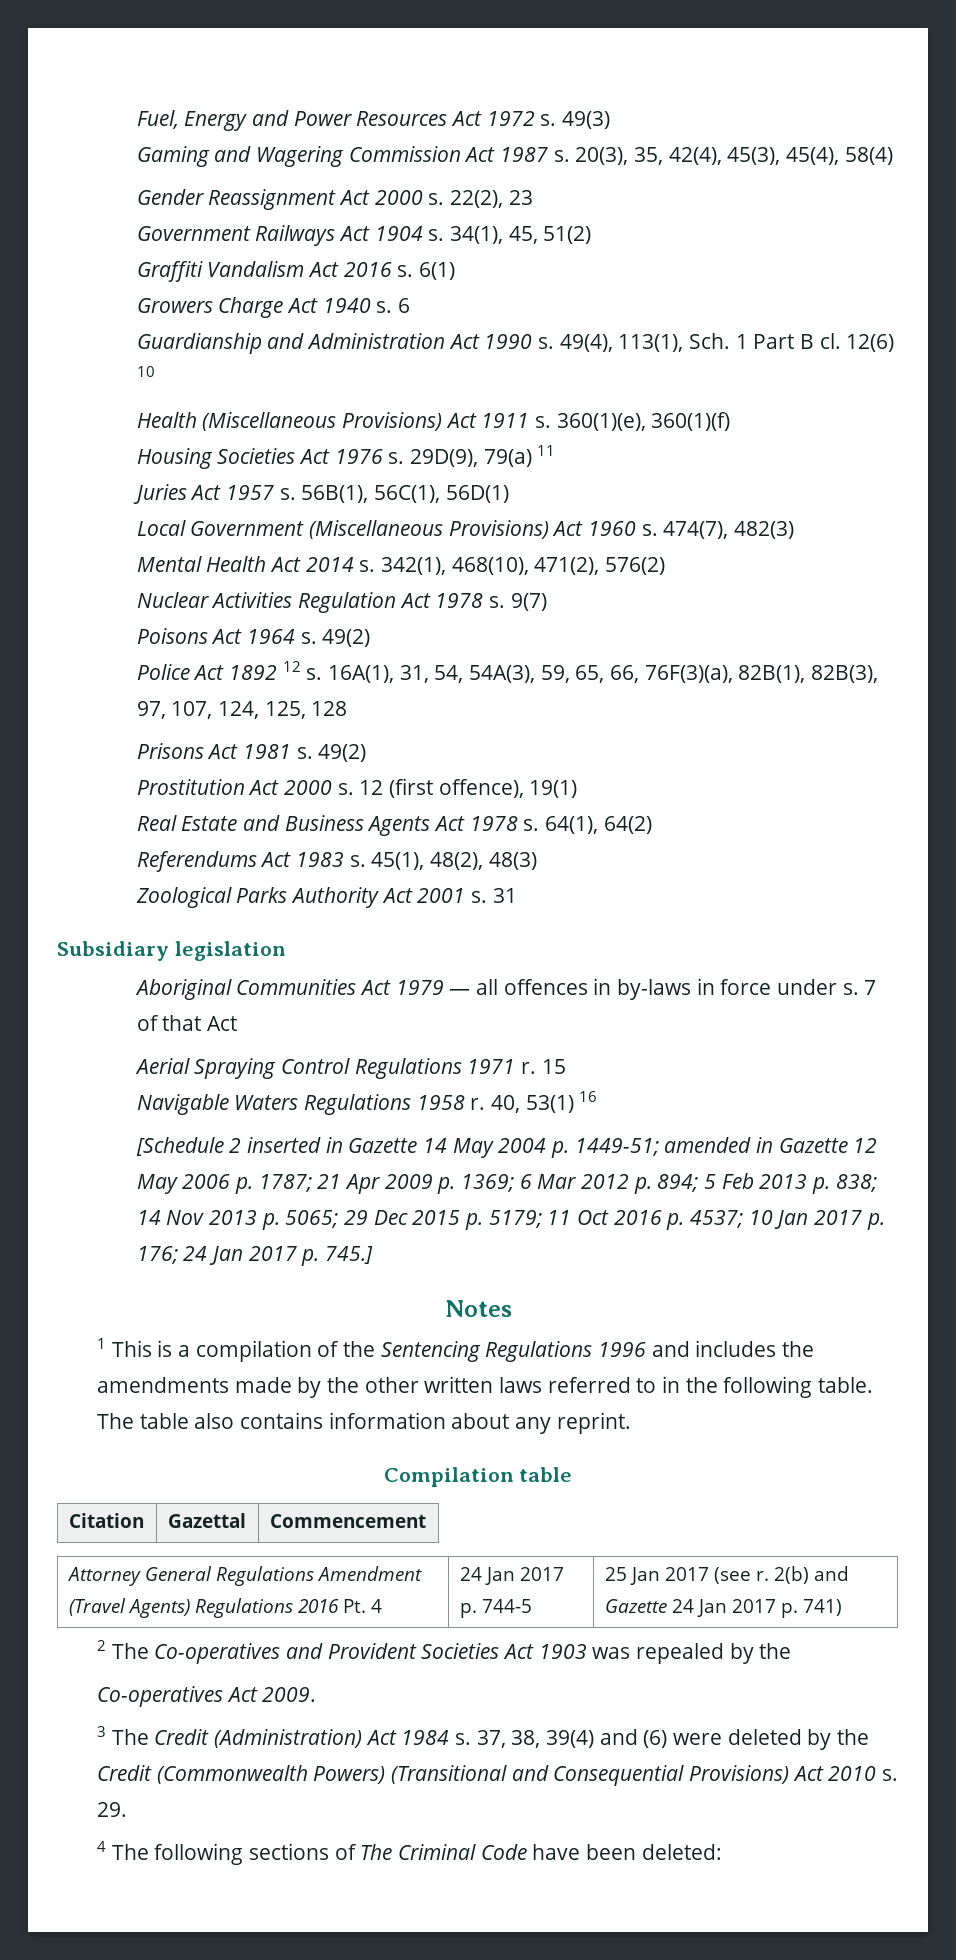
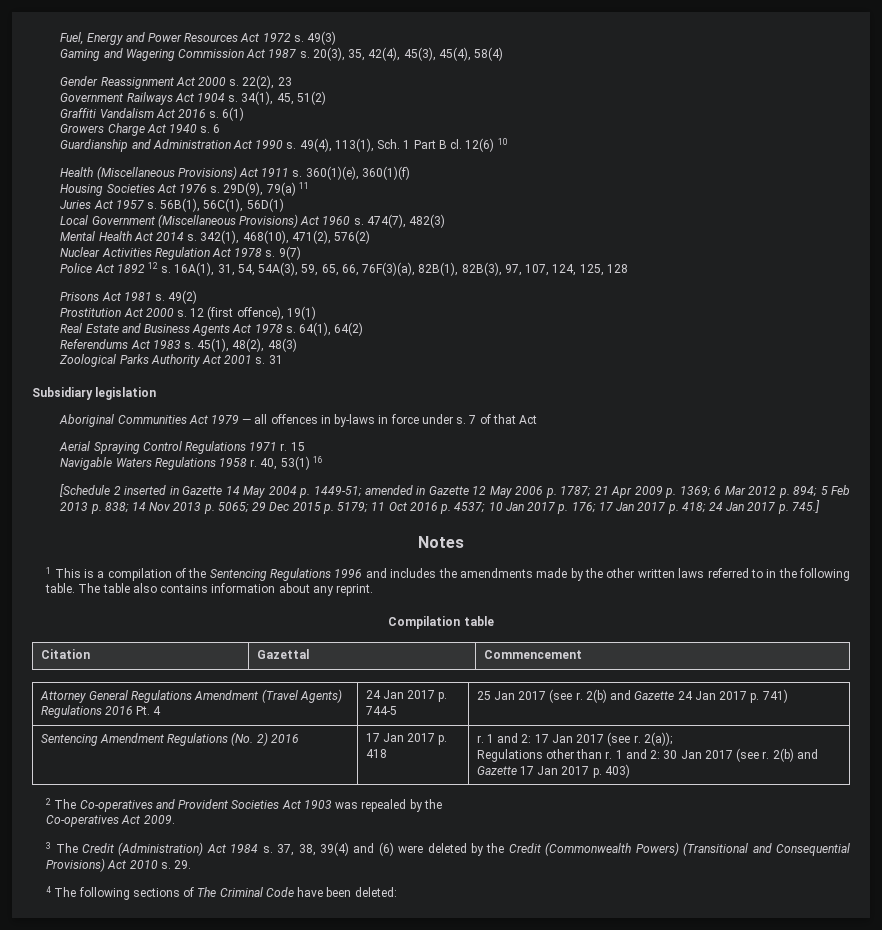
[136,628,371,647] // Poisons Act 1964 s. 49(2) -> (301, 253) none
(178, 1255) none -> [598,502,706,514] 17 Jan 2017 p. 418;
(843, 1607) none -> [40,732,299,746] [365,733,448,745] [365,749,387,758] [476,732,672,746] [476,748,818,762] [476,764,630,778] // Sentencing Amendment Regulations (No. 2) 2016 | 17 Jan 2017 p. 418 | r. 1 and 2: 17 Jan 2017 (see r. 2(a)); // Regulations other than r. 1 and 2: 30 Jan 2017 (see r. 2(b) and Gazette 17 Jan 2017 p. 403)

